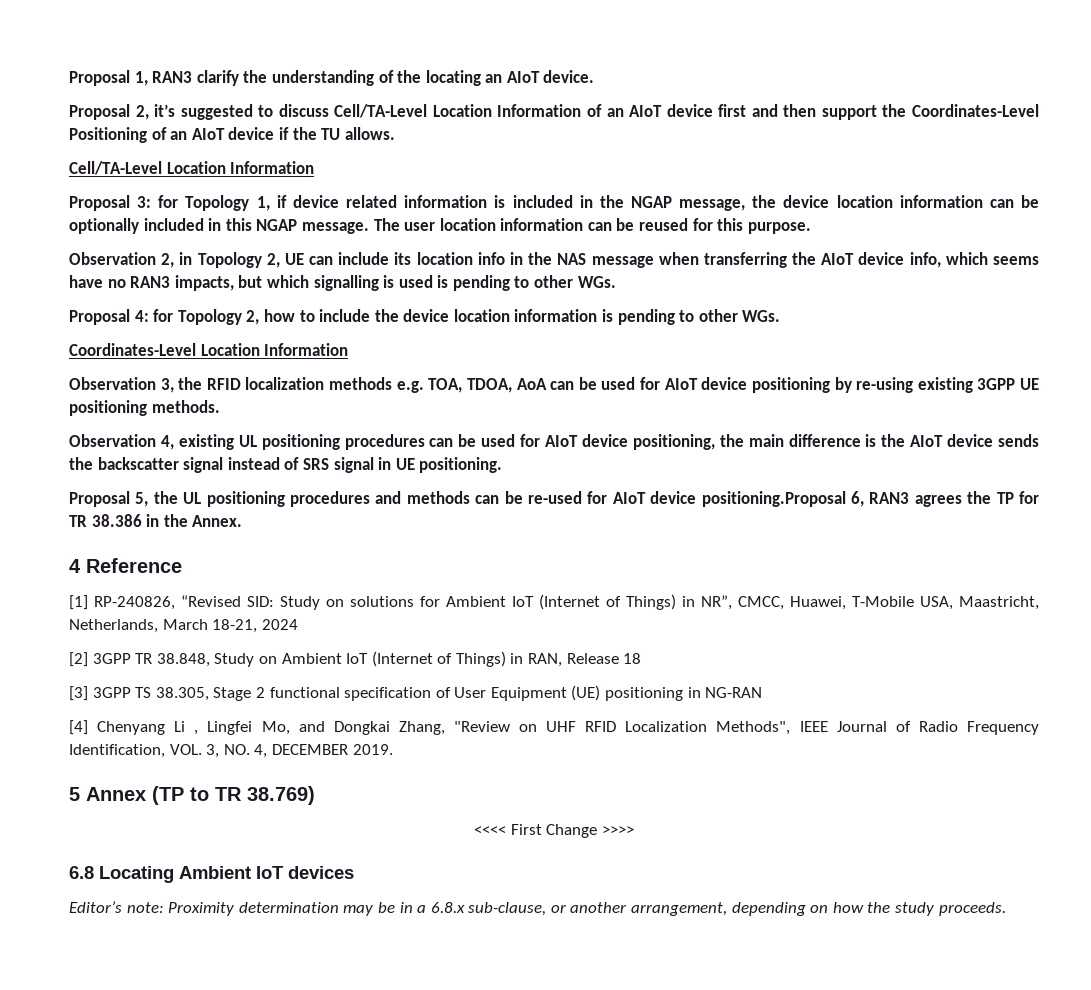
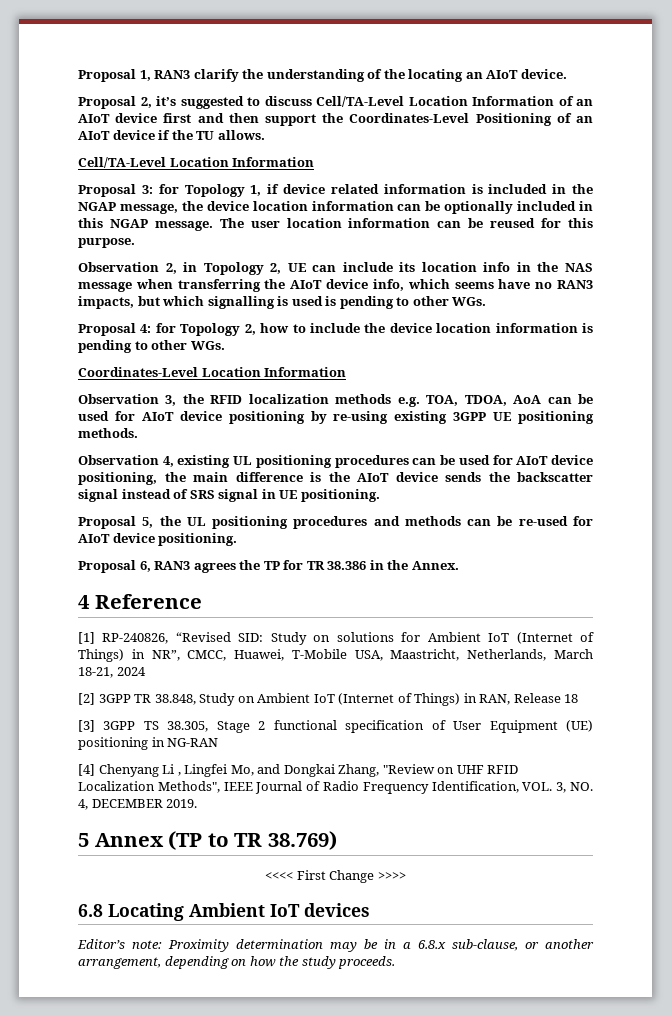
[701,491,846,507] positioning.Proposal -> [158,533,238,546] [78,560,136,573] positioning. // Proposal

